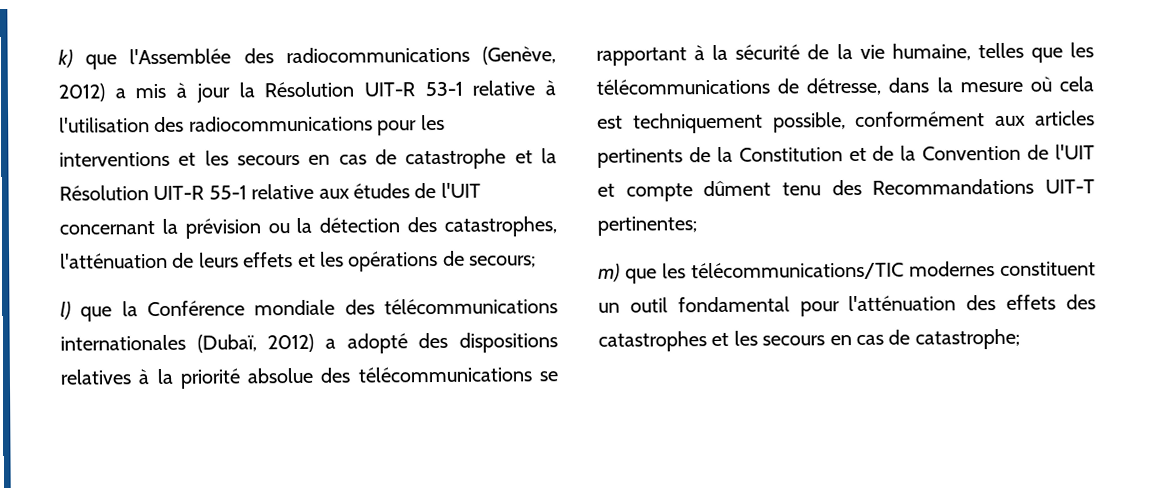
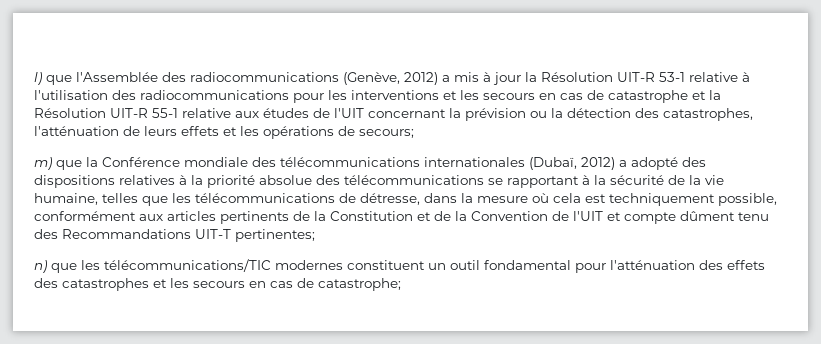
[58,49,73,68] k) -> [34,72,42,85] l)
[60,301,71,320] l) -> [34,157,52,170] m)
[598,263,620,282] m) -> [34,260,47,273] n)

